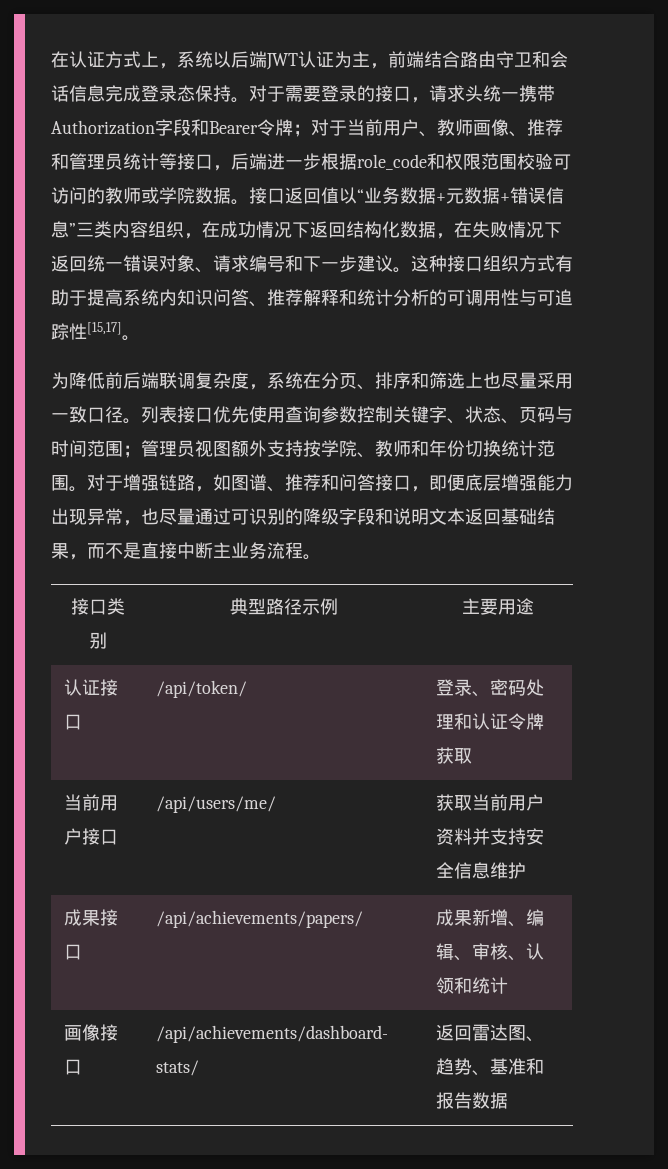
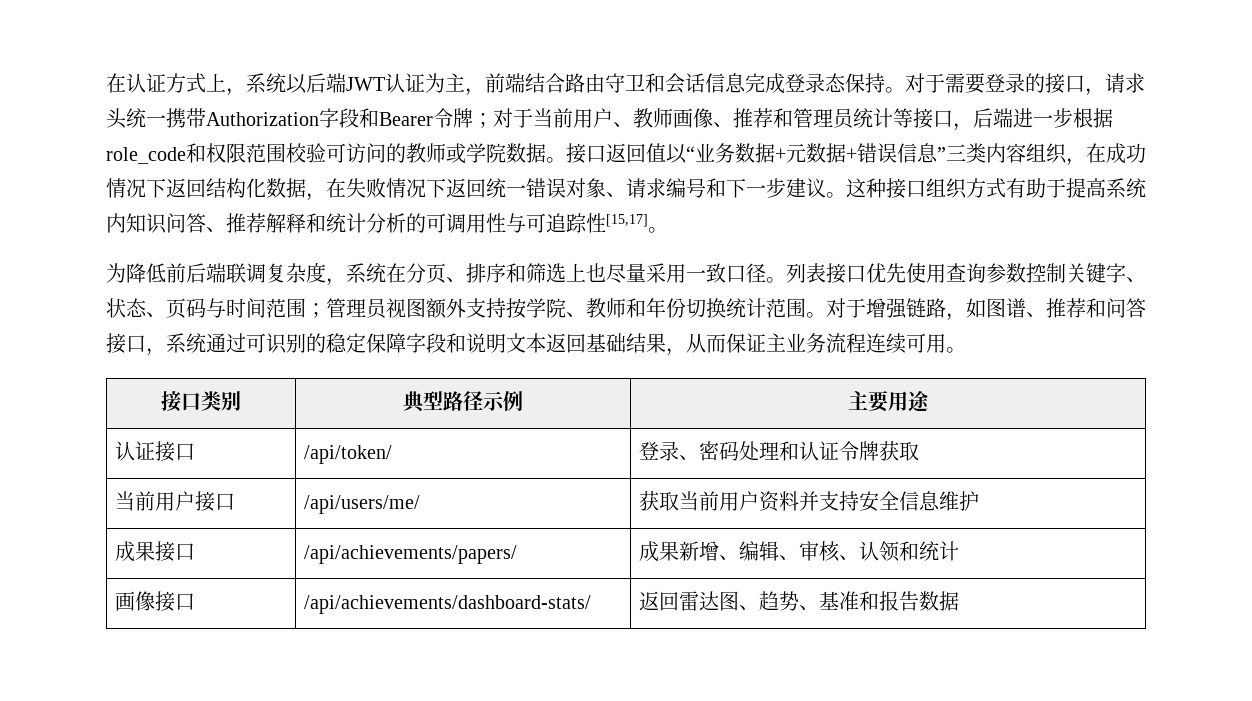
[429,474,573,491] [51,508,195,526] 即便底层增强能力出现异常，也尽量 -> [166,333,206,353] 系统
[303,508,339,525] 降级 -> [326,333,406,353] 稳定保障
[87,542,213,559] 而不是直接中断 -> [686,333,766,353] 从而保证
(303, 550) none -> [866,333,946,354] 连续可用

